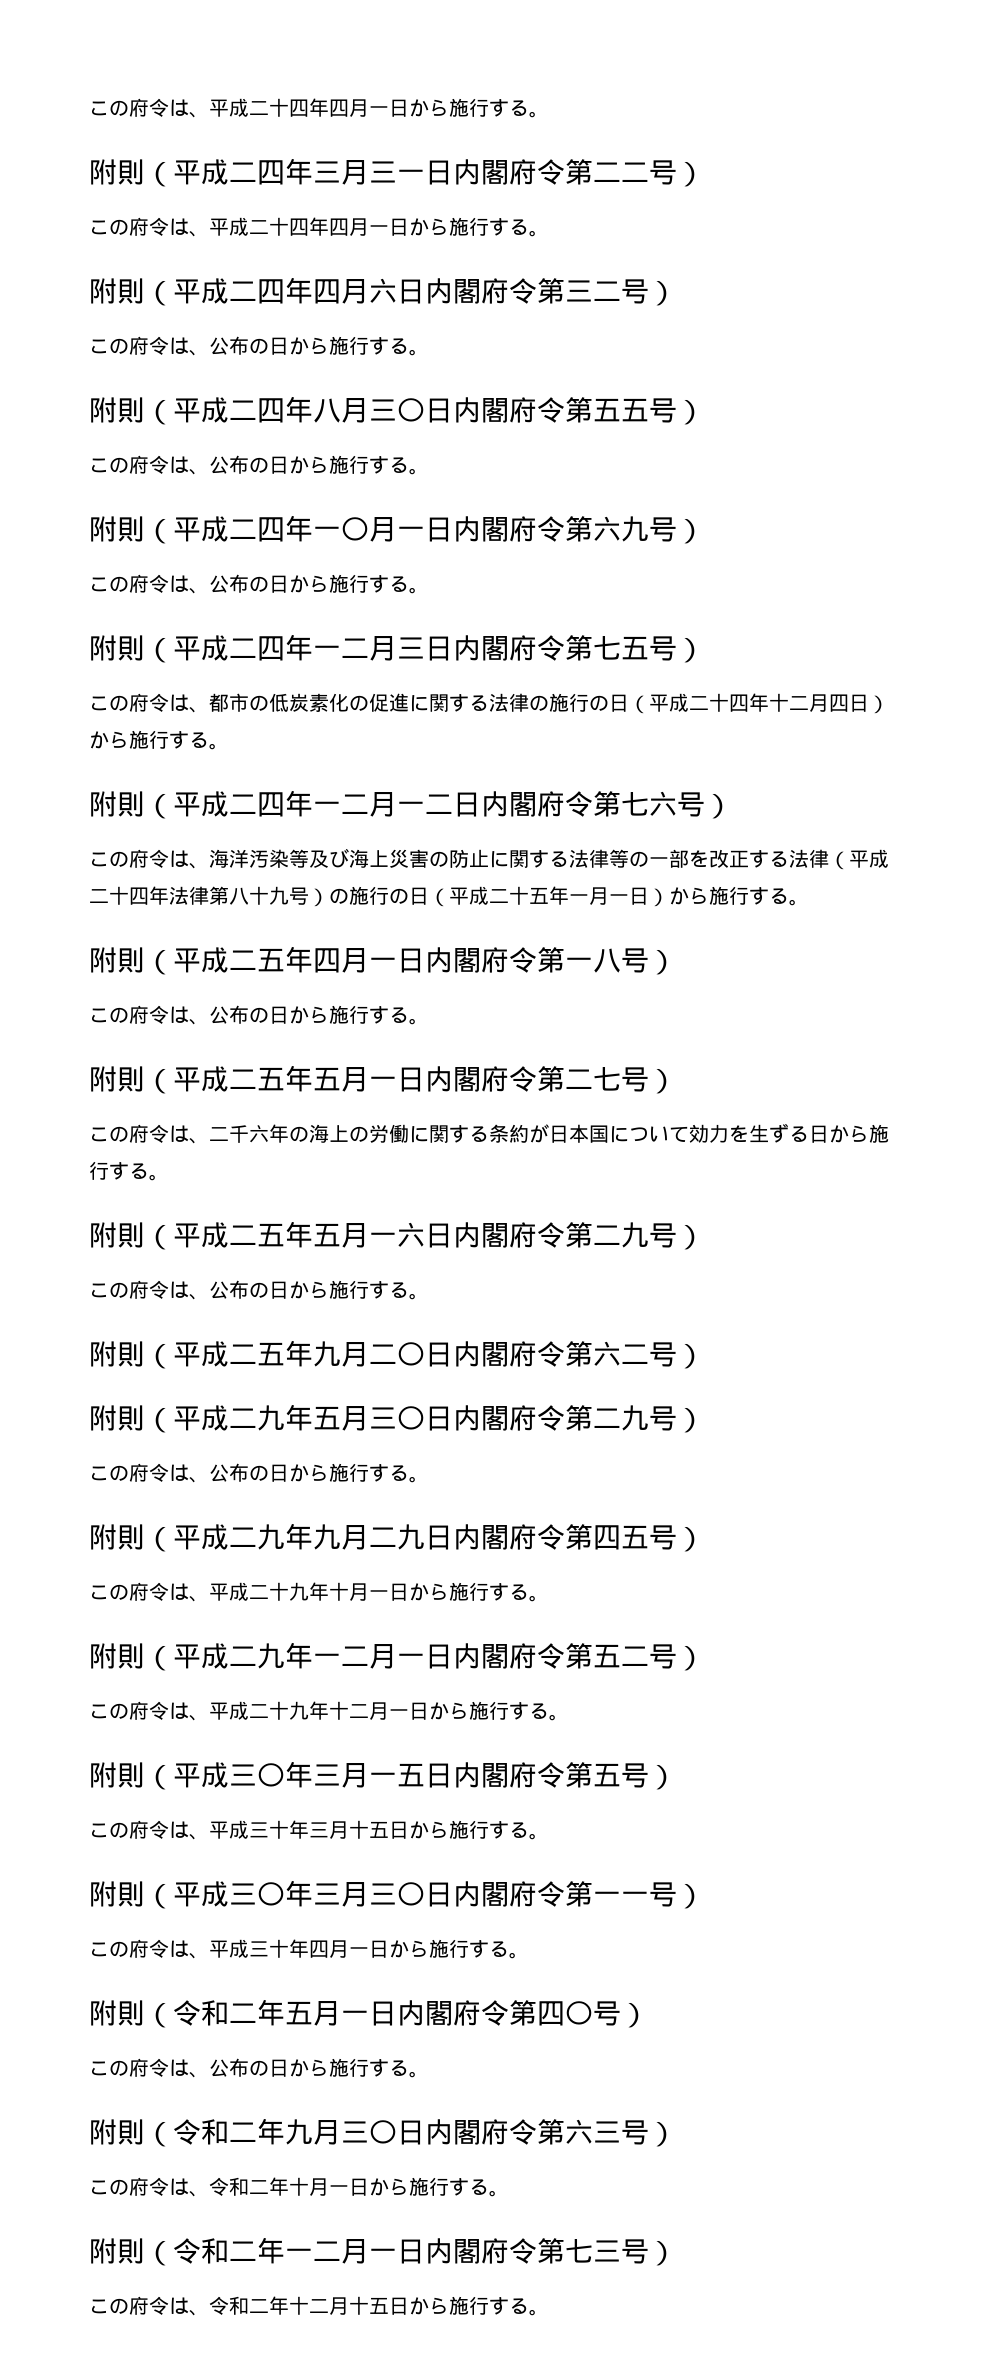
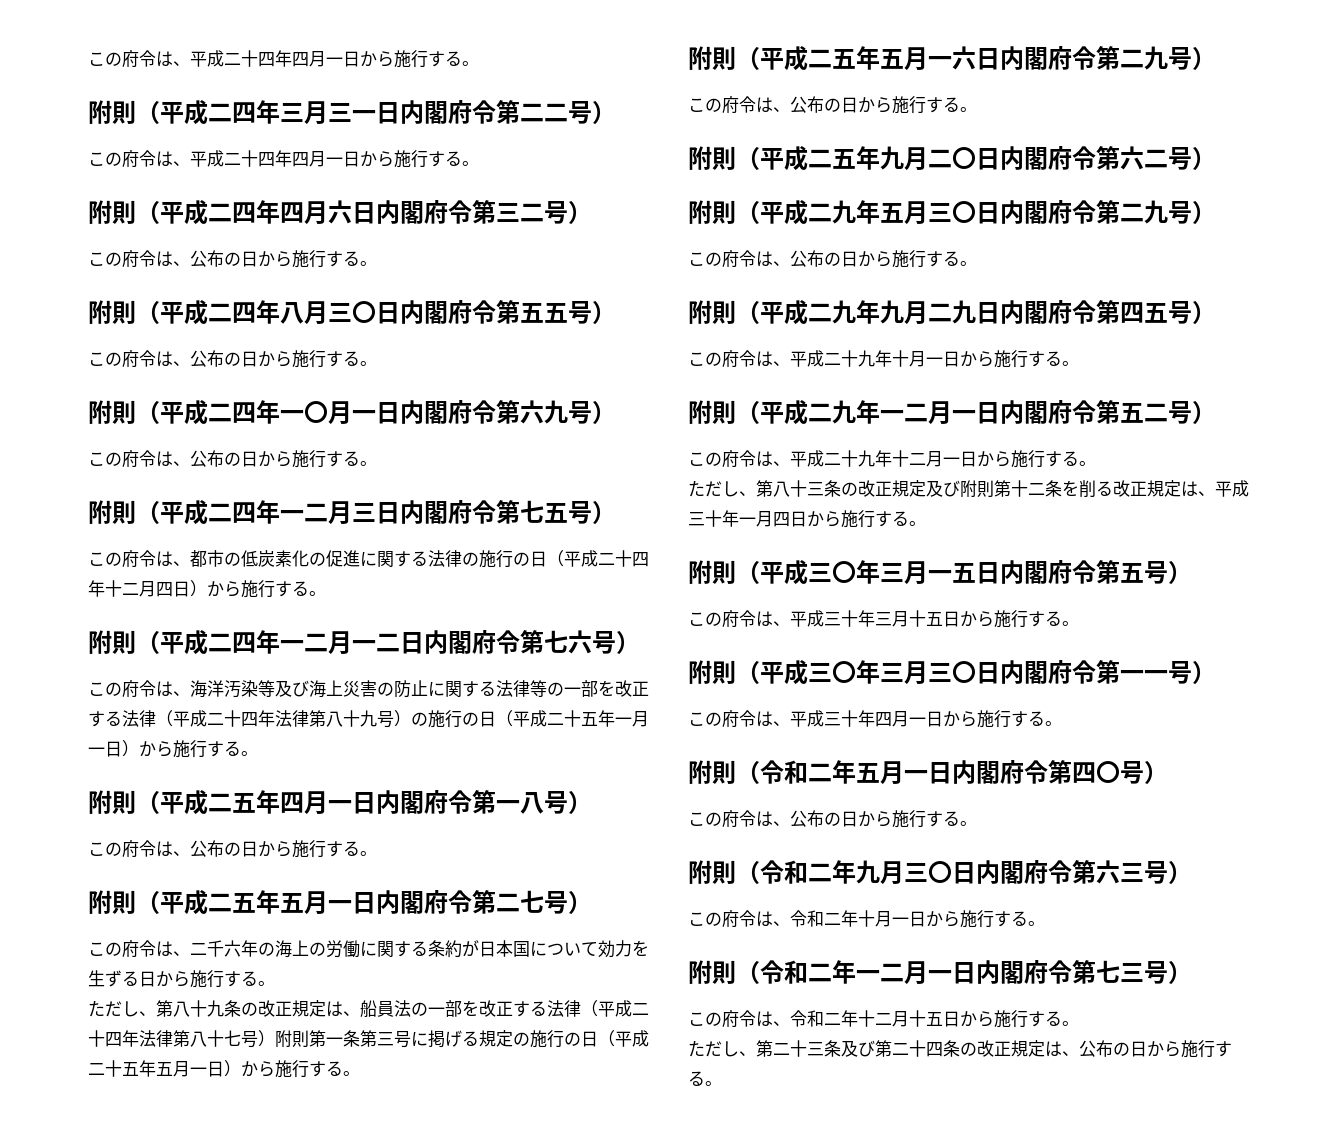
(169, 1177) none -> [88,1000,649,1018] [88,1030,649,1048] [88,1060,360,1078] // ただし、第八十九条の改正規定は、船員法の一部を改正する法律（平成二十四年法律第八十七号）附則第一条第三号に掲げる規定の施行の日（平成二十五年五月一日）から施行する。
(569, 1717) none -> [688,480,1249,498] [688,510,926,528] // ただし、第八十三条の改正規定及び附則第十二条を削る改正規定は、平成三十年一月四日から施行する。
(549, 2312) none -> [688,1040,1232,1058] [688,1071,722,1086] // ただし、第二十三条及び第二十四条の改正規定は、公布の日から施行する。

